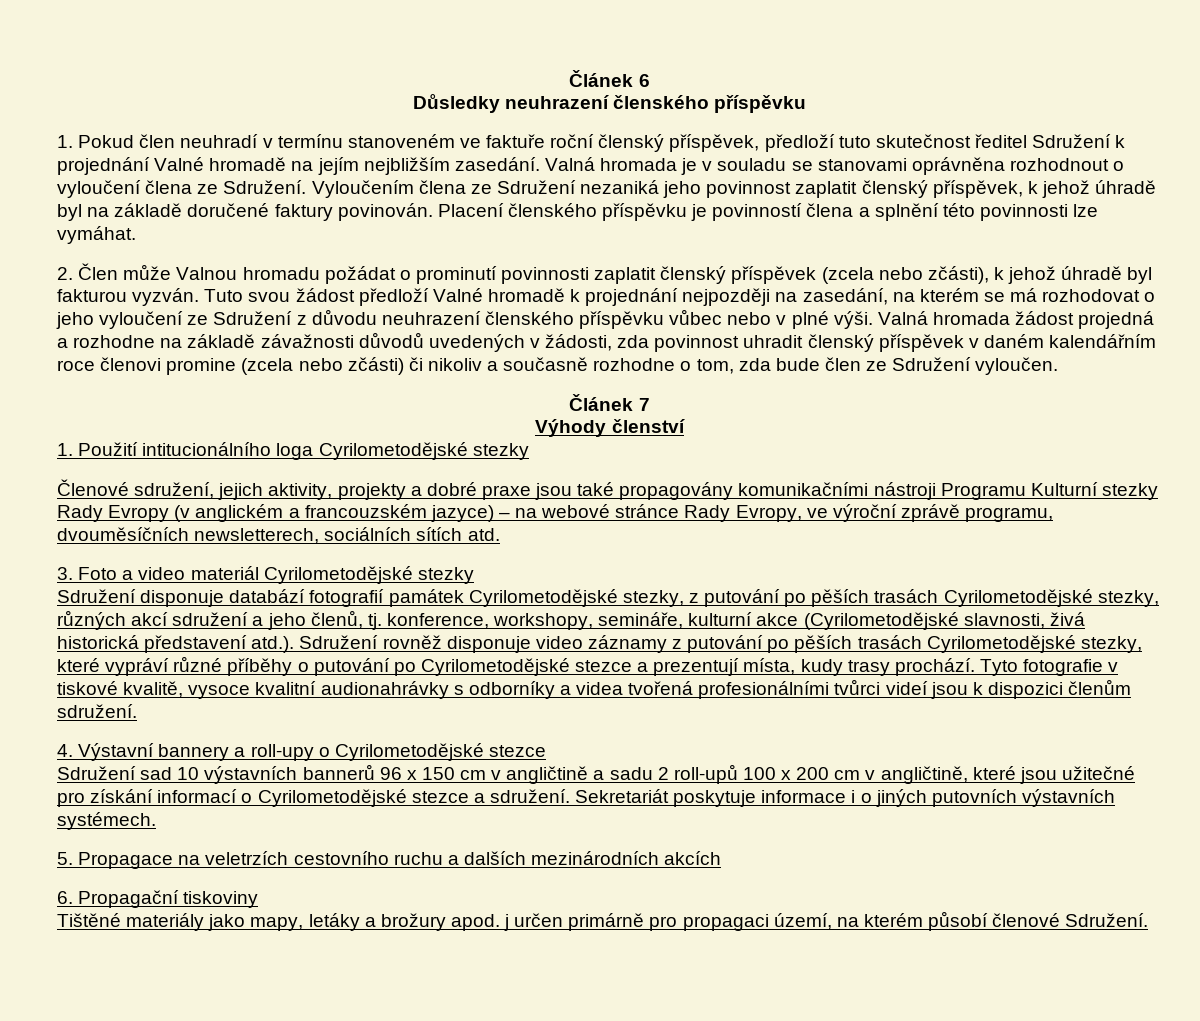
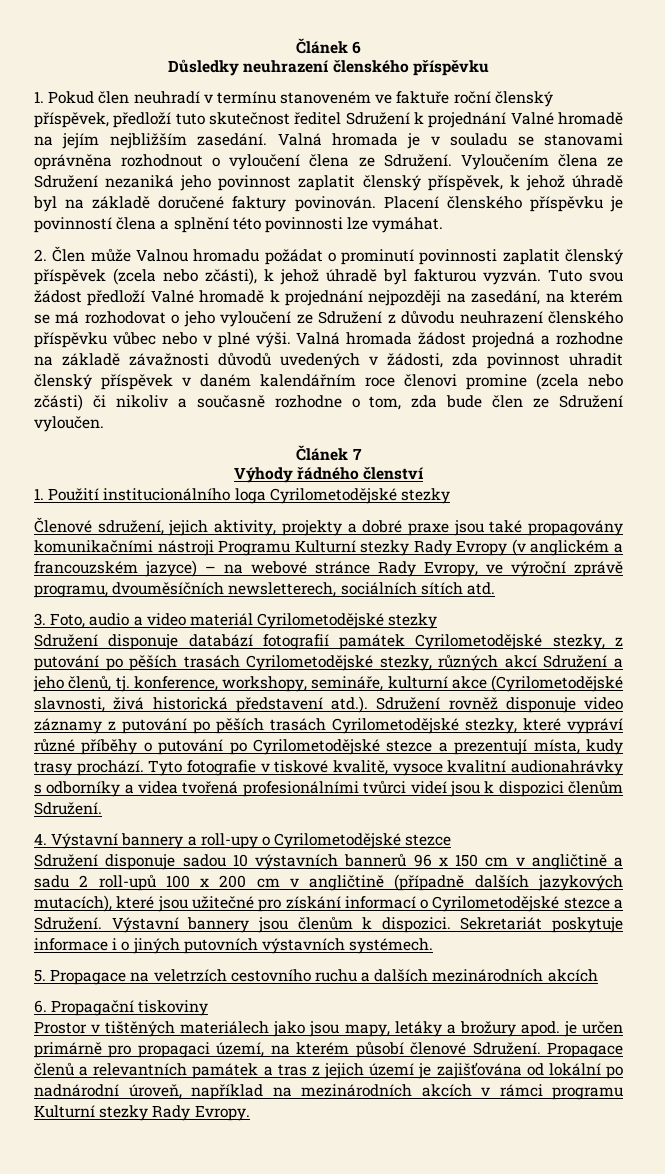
(607, 428) none -> [297,467,359,480] řádného
[142,442,272,456] intitucionálního -> [103,488,231,501] institucionálního
[78,567,118,580] Foto -> [50,613,130,628] Foto, audio
[172,612,249,626] sdružení -> [543,655,608,668] Sdružení
[57,704,137,718] sdružení. -> [34,802,102,815] Sdružení.
[140,767,173,780] sad -> [105,854,226,870] disponuje sadou
[880,766,968,784] angličtině, -> [309,874,623,891] [34,895,112,912] angličtině (případně dalších jazykových mutacích),
[489,789,570,803] sdružení. -> [34,916,451,933] Sdružení. Výstavní bannery jsou členům k dispozici.
[57,913,246,931] Tištěné materiály jako -> [34,1021,340,1037] Prostor v tištěných materiálech jako jsou
[504,914,510,931] j -> [563,1021,577,1037] je
(1149, 920) none -> [547,1042,623,1058] [34,1062,623,1079] [34,1084,623,1100] [34,1105,250,1121] Propagace členů a relevantních památek a tras z jejich území je zajišťována od lokální po nadnárodní úroveň, například na mezinárodních akcích v rámci programu Kulturní stezky Rady Evropy.

